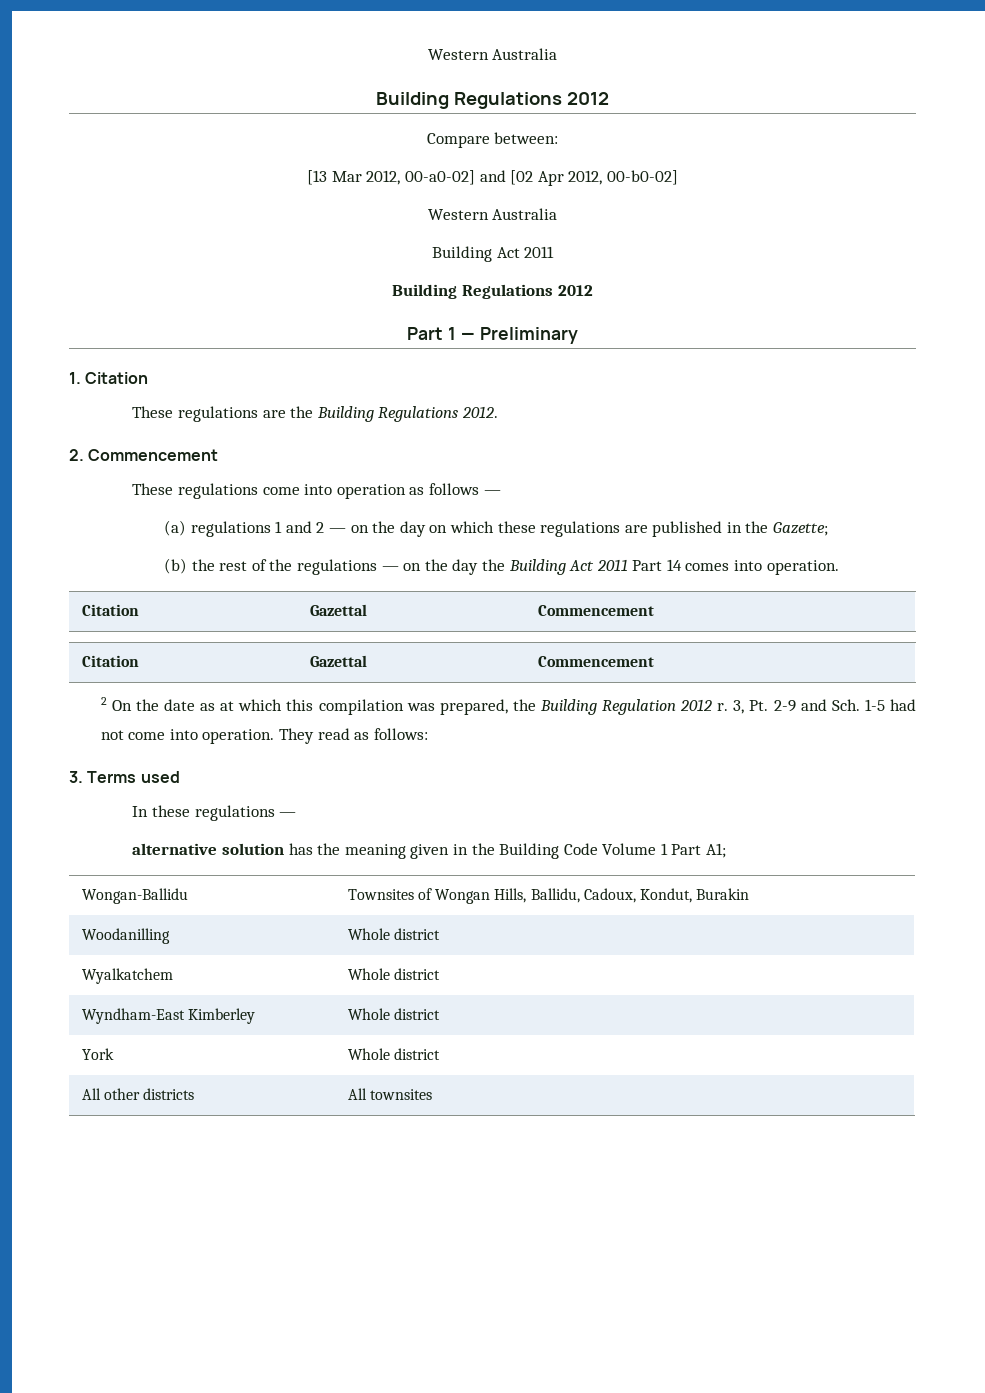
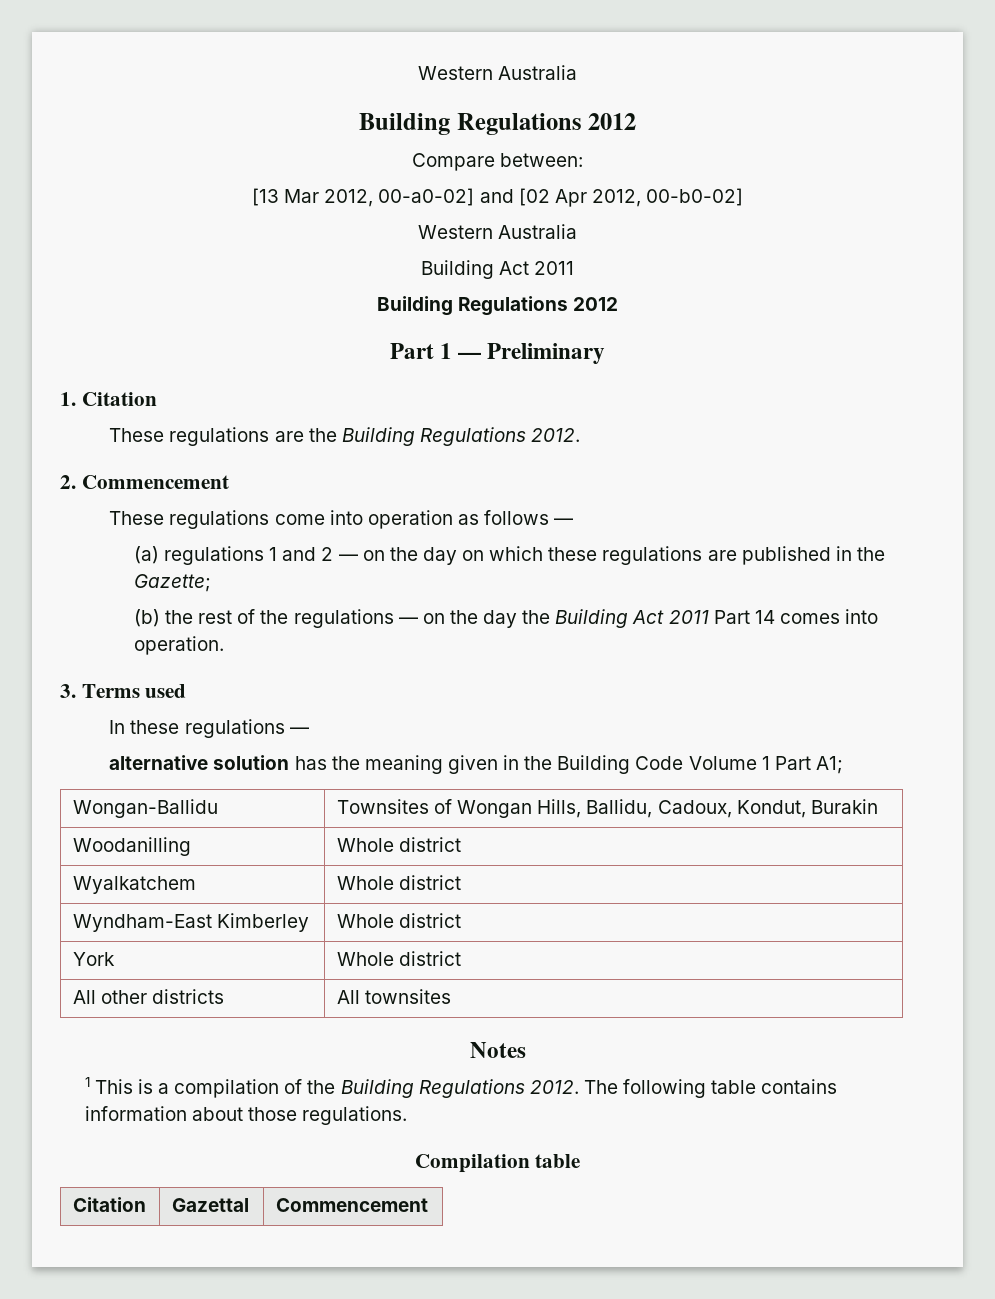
[81,604,139,616] [309,604,367,616] [537,605,654,616] [81,655,139,667] [309,655,367,667] [537,656,654,667] [100,697,917,715] [100,728,428,744] // Citation | Gazettal | Commencement // Citation | Gazettal | Commencement // 2 On the date as at which this compilation was prepared, the Building Regulation 2012 r. 3, Pt. 2-9 and Sch. 1-5 had not come into operation. They read as follows: -> (224, 645) none
(433, 1094) none -> [469,1042,526,1058] [84,1077,838,1098] [84,1106,408,1125] [414,1154,581,1173] [72,1197,146,1212] [171,1198,249,1212] [275,1198,428,1212] // Notes // 1 This is a compilation of the Building Regulations 2012. The following table contains information about those regulations. // Compilation table // Citation | Gazettal | Commencement

